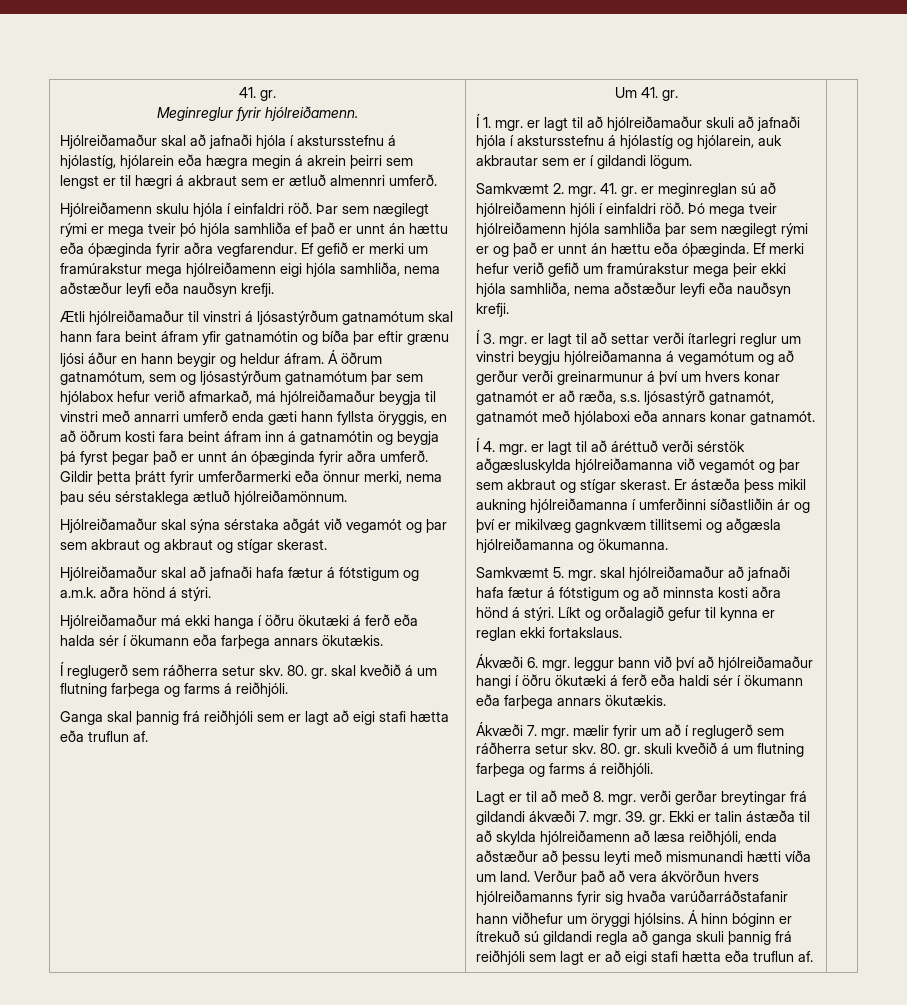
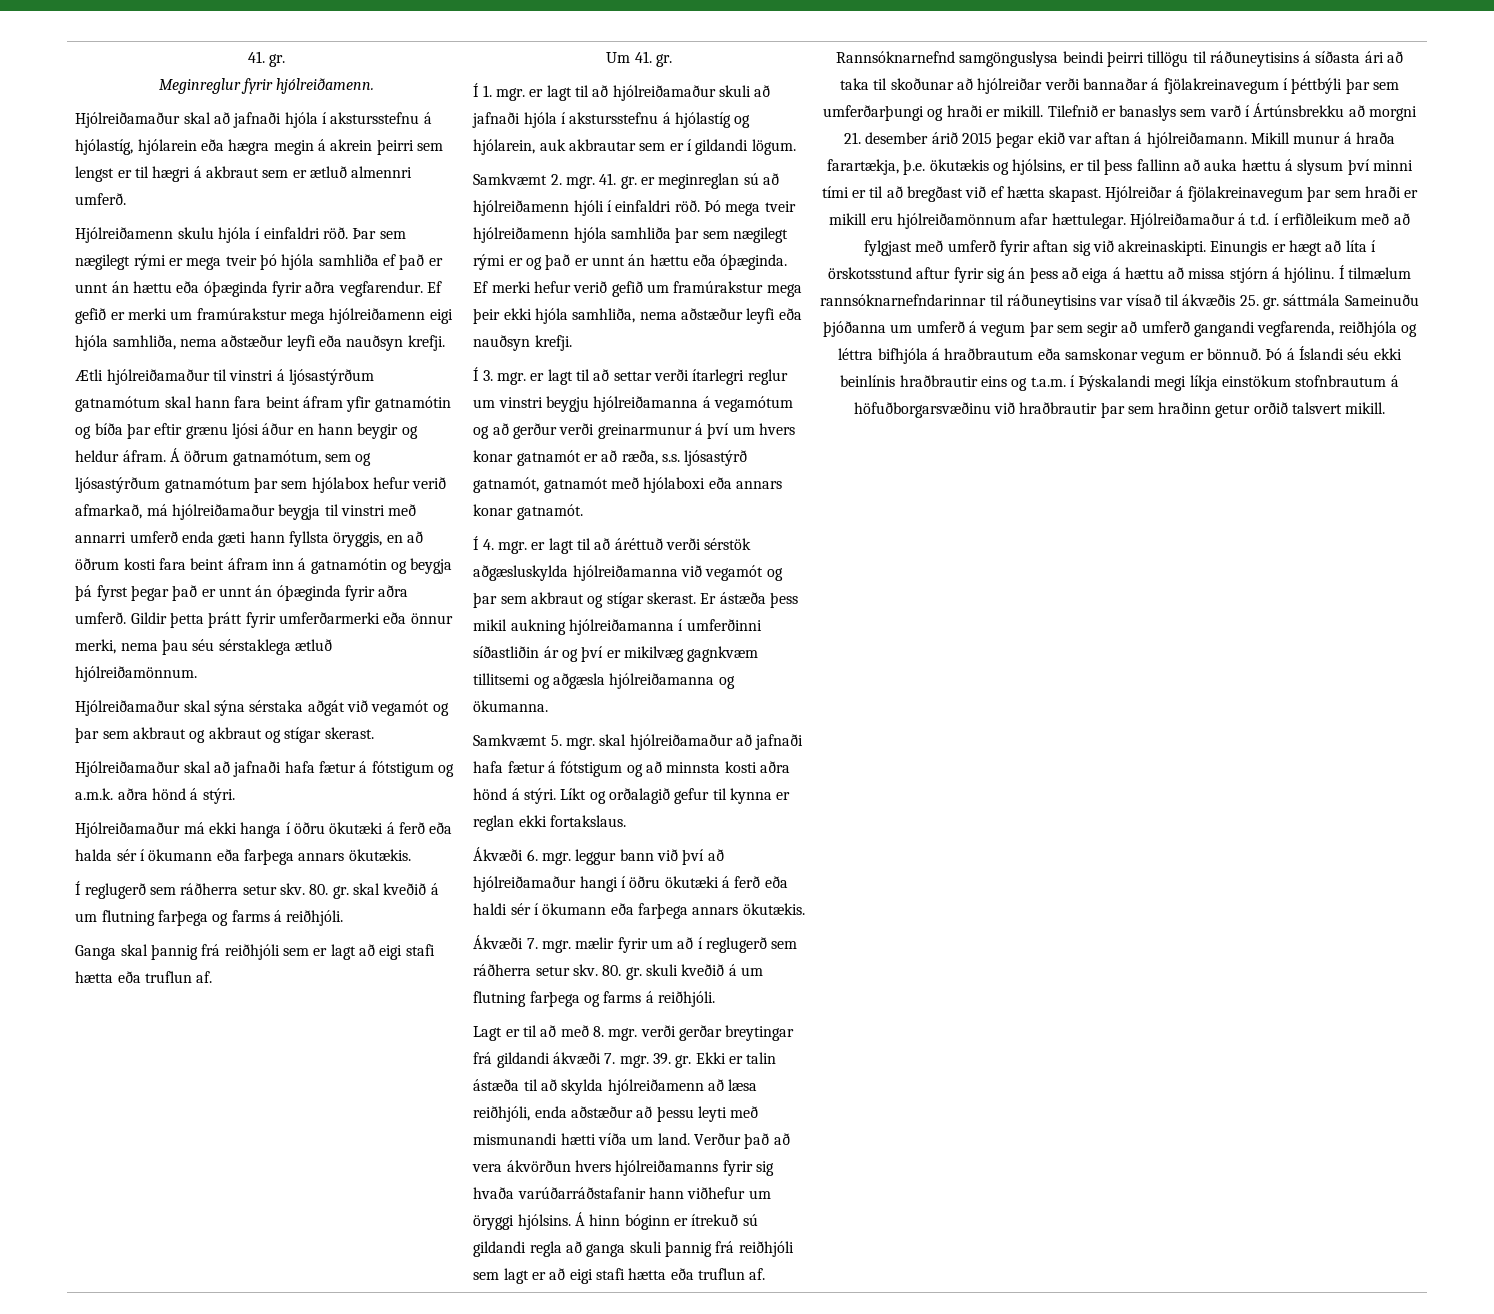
(814, 956) none -> [835,51,1404,67] [840,78,1399,94] [822,103,1418,121] [843,132,1396,148] [827,159,1413,175] [821,186,1419,202] [829,213,1410,229] [863,240,1377,256] [827,265,1412,283] [820,294,1419,310] [822,321,1418,337] [838,346,1402,364] [840,375,1399,391] [853,402,1386,418] Rannsóknarnefnd samgönguslysa beindi þeirri tillögu til ráðuneytisins á síðasta ári að taka til skoðunar að hjólreiðar verði bannaðar á fjölakreinavegum í þéttbýli þar sem umferðarþungi og hraði er mikill. Tilefnið er banaslys sem varð í Ártúnsbrekku að morgni 21. desember árið 2015 þegar ekið var aftan á hjólreiðamann. Mikill munur á hraða farartækja, þ.e. ökutækis og hjólsins, er til þess fallinn að auka hættu á slysum því minni tími er til að bregðast við ef hætta skapast. Hjólreiðar á fjölakreinavegum þar sem hraði er mikill eru hjólreiðamönnum afar hættulegar. Hjólreiðamaður á t.d. í erfiðleikum með að fylgjast með umferð fyrir aftan sig við akreinaskipti. Einungis er hægt að líta í örskotsstund aftur fyrir sig án þess að eiga á hættu að missa stjórn á hjólinu. Í tilmælum rannsóknarnefndarinnar til ráðuneytisins var vísað til ákvæðis 25. gr. sáttmála Sameinuðu þjóðanna um umferð á vegum þar sem segir að umferð gangandi vegfarenda, reiðhjóla og léttra bifhjóla á hraðbrautum eða samskonar vegum er bönnuð. Þó á Íslandi séu ekki beinlínis hraðbrautir eins og t.a.m. í Þýskalandi megi líkja einstökum stofnbrautum á höfuðborgarsvæðinu við hraðbrautir þar sem hraðinn getur orðið talsvert mikill.

